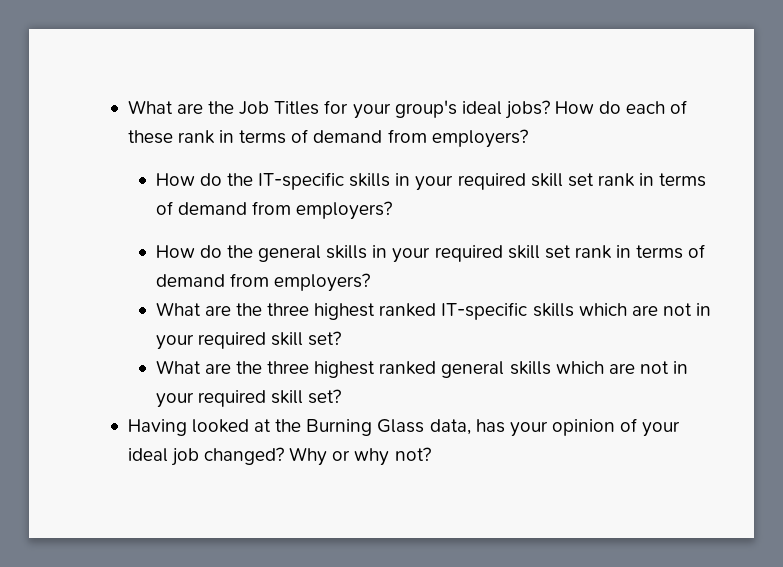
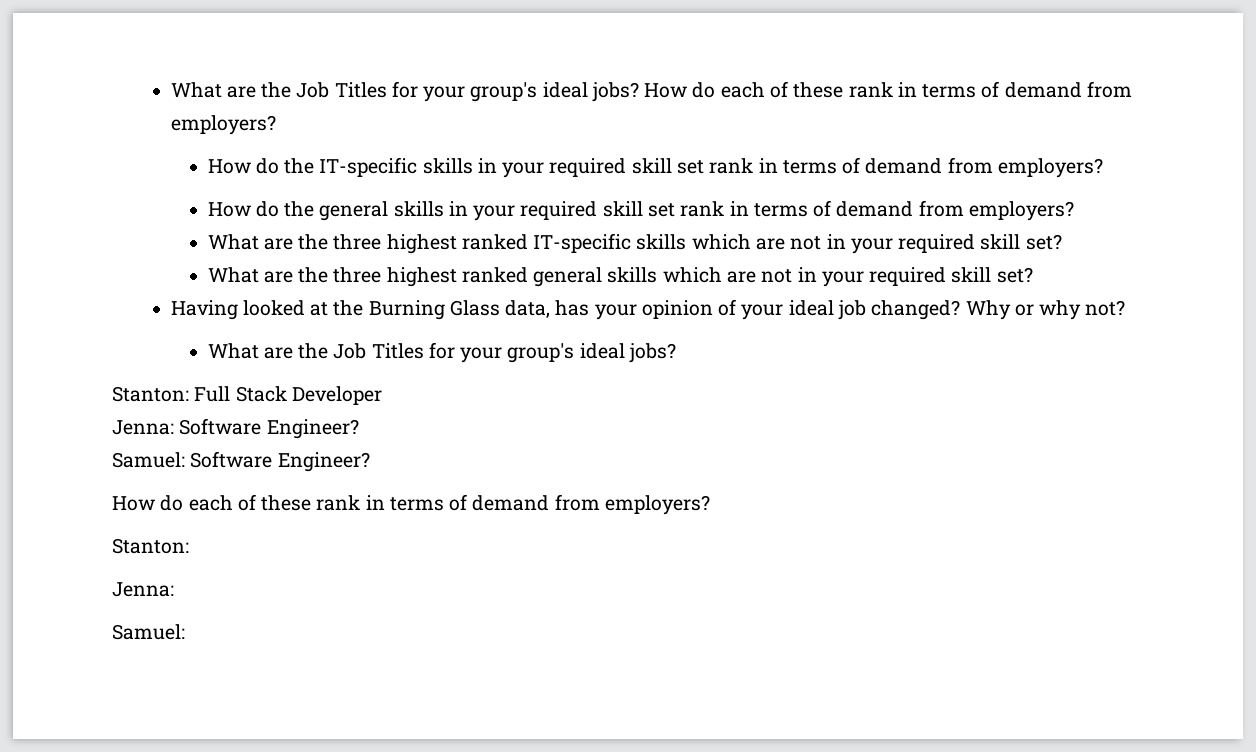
(431, 454) none -> [207,342,676,363] [112,386,382,405] [112,418,359,439] [112,451,370,472] [112,494,710,515] [112,538,189,554] [112,582,174,597] [112,624,185,640] // What are the Job Titles for your group's ideal jobs? // Stanton: Full Stack Developer // Jenna: Software Engineer? // Samuel: Software Engineer? // How do each of these rank in terms of demand from employers? // Stanton: // Jenna: // Samuel:

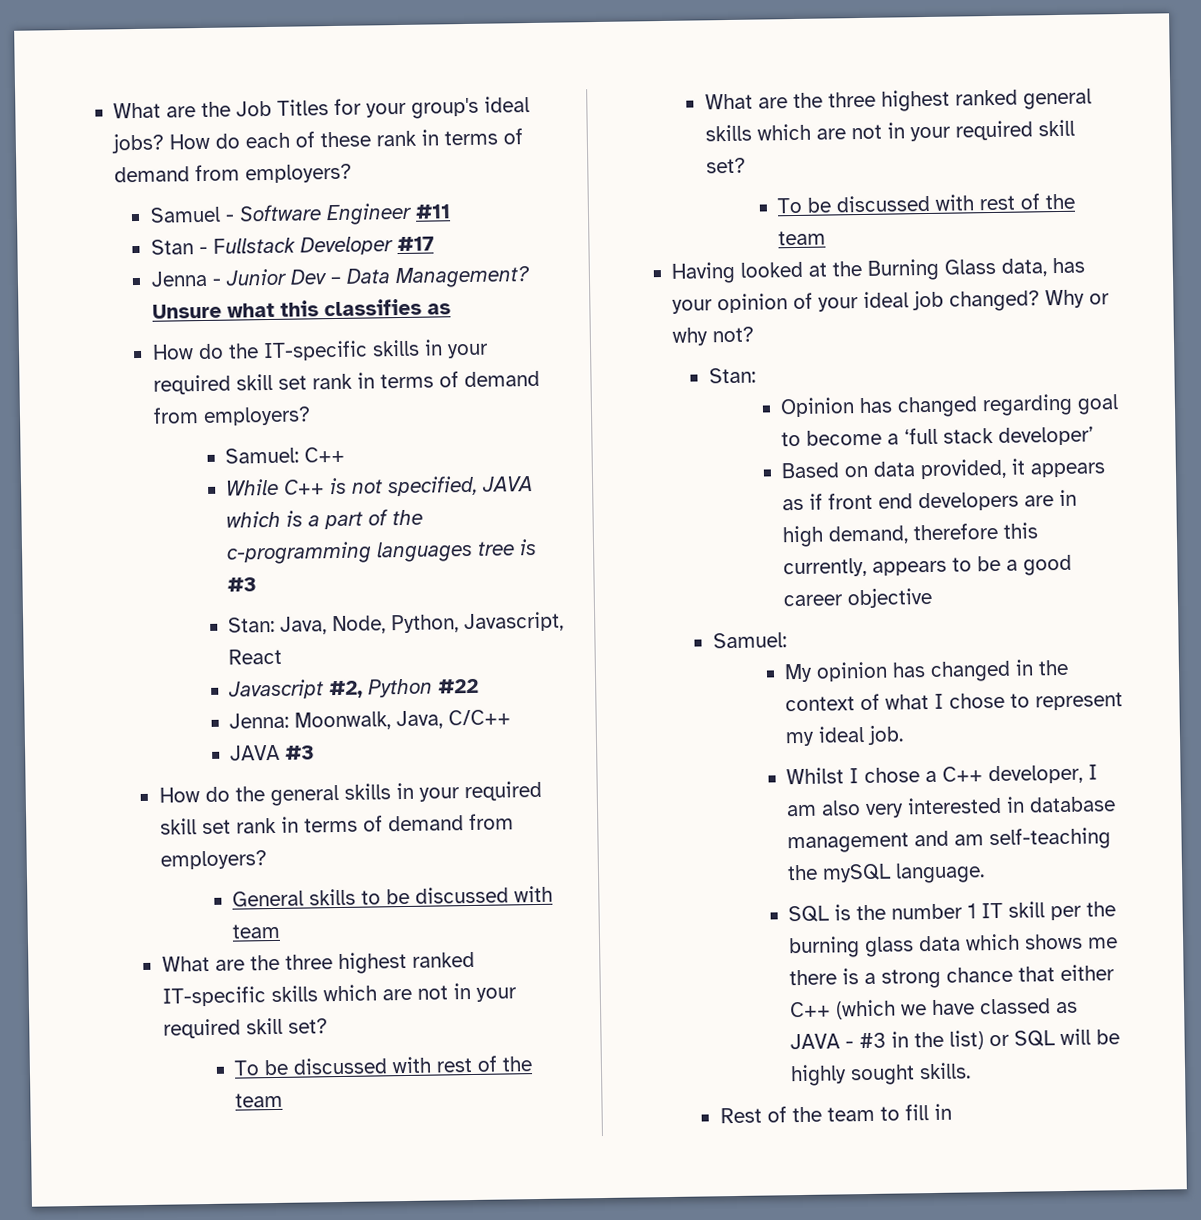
(276, 125) none -> [149,202,451,226] [150,236,434,256] [150,266,530,289] [151,298,451,319] // Samuel - Software Engineer #11 // Stan - Fullstack Developer #17 // Jenna - Junior Dev – Data Management? Unsure what this classifies as
(1103, 168) none -> [225,446,346,464] [225,475,534,497] [226,509,424,530] [226,538,538,565] [227,577,258,592] [228,611,565,635] [228,648,283,665] [228,678,480,700] [229,709,512,731] [230,744,316,761] // Samuel: C++ // While C++ is not specified, JAVA which is a part of the c-programming languages tree is #3 // Stan: Java, Node, Python, Javascript, React // Javascript #2, Python #22 // Jenna: Moonwalk, Java, C/C++ // JAVA #3
(1074, 211) none -> [232,885,554,907] [232,923,281,939] // General skills to be discussed with team
(1062, 242) none -> [234,1055,533,1076] [235,1092,284,1108] // To be discussed with rest of the team
(1033, 275) none -> [777,193,1076,214] [778,230,827,246] // To be discussed with rest of the team
[207,342,676,363] [112,386,382,405] [112,418,359,439] [112,451,370,472] [112,494,710,515] [112,538,189,554] [112,582,174,597] [112,624,185,640] What are the Job Titles for your group's ideal jobs? // Stanton: Full Stack Developer // Jenna: Software Engineer? // Samuel: Software Engineer? // How do each of these rank in terms of demand from employers? // Stanton: // Jenna: // Samuel: -> [708,367,756,384] [780,393,1120,418] [781,426,1095,447] [781,458,1107,480] [782,489,1078,512] [782,522,1039,548] [783,554,1073,578] [783,587,933,609] [712,632,787,649] [784,659,1070,683] [785,692,1124,712] [785,725,905,747] [786,764,1099,785] [786,796,1117,818] [787,827,1112,854] [787,862,986,884] [788,901,1117,923] [788,933,1119,959] [789,964,1116,989] [789,998,1079,1020] [790,1028,1121,1050] [790,1062,972,1087] [719,1103,952,1124] Stan: // Opinion has changed regarding goal to become a ‘full stack developer’ // Based on data provided, it appears as if front end developers are in high demand, therefore this currently, appears to be a good career objective // Samuel: // My opinion has changed in the context of what I chose to represent my ideal job. // Whilst I chose a C++ developer, I am also very interested in database management and am self-teaching the mySQL language. // SQL is the number 1 IT skill per the burning glass data which shows me there is a strong chance that either C++ (which we have classed as JAVA - #3 in the list) or SQL will be highly sought skills. // Rest of the team to fill in

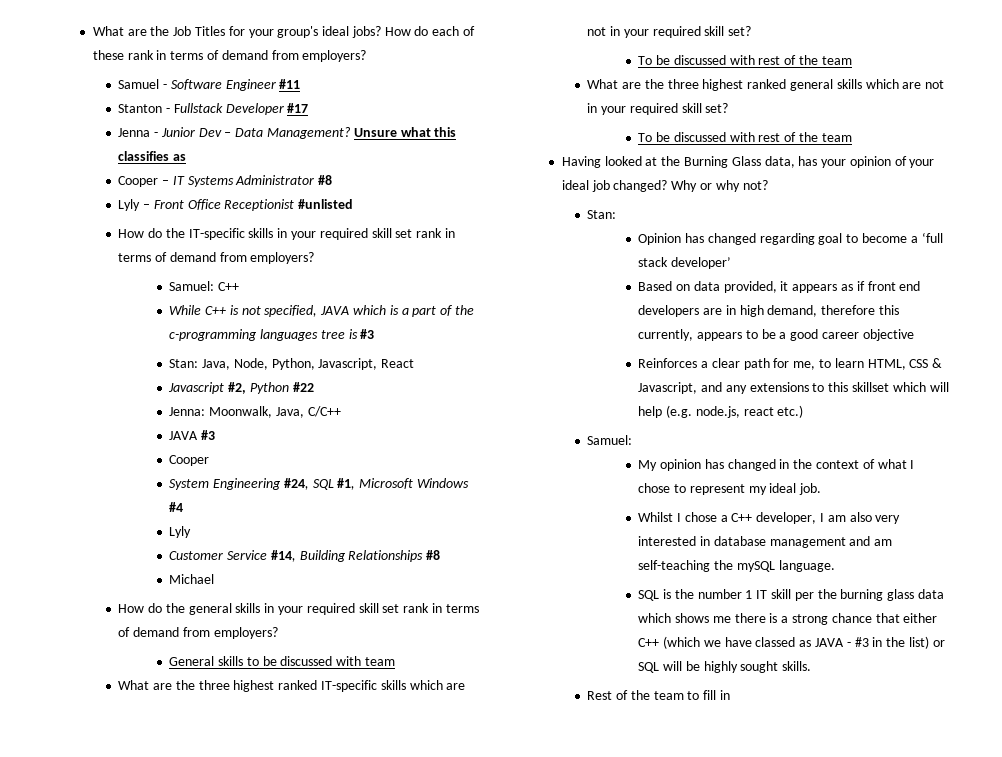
[150,239,194,255] Stan -> [118,104,163,113] Stanton
(451, 309) none -> [118,175,333,187] [118,199,354,211] // Cooper – IT Systems Administrator #8 // Lyly – Front Office Receptionist #unlisted
(316, 752) none -> [169,455,210,466] [169,478,469,490] [169,502,184,512] [169,526,192,538] [169,550,441,562] [169,574,215,584] // Cooper // System Engineering #24, SQL #1, Microsoft Windows #4 // Lyly // Customer Service #14, Building Relationships #8 // Michael
(933, 598) none -> [638,358,943,370] [638,382,949,394] [638,405,804,418] // Reinforces a clear path for me, to learn HTML, CSS & Javascript, and any extensions to this skillset which will help (e.g. node.js, react etc.)

